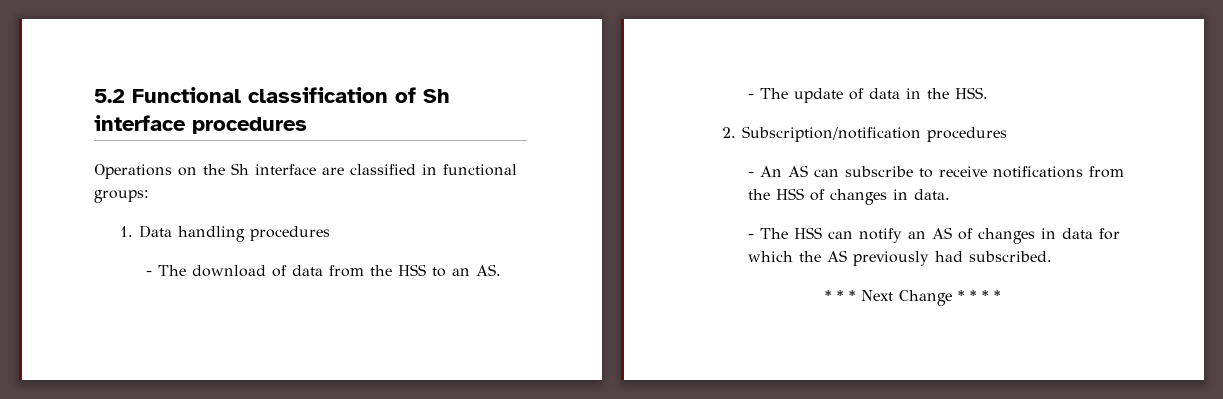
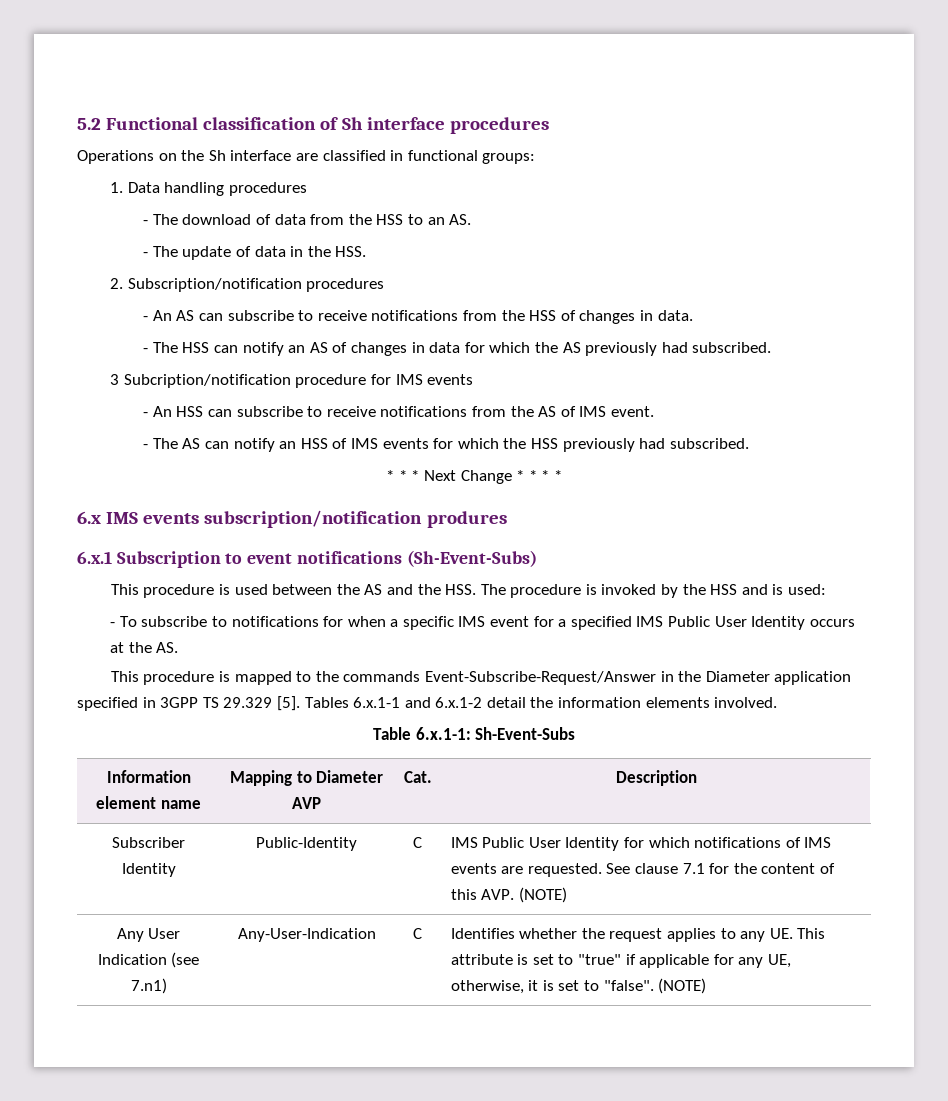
(1052, 256) none -> [110,374,474,388] [143,406,654,417] [143,438,749,452] // 3 Subcription/notification procedure for IMS events // - An HSS can subscribe to receive notifications from the AS of IMS event. // - The AS can notify an HSS of IMS events for which the HSS previously had subscribed.
(1000, 295) none -> [77,510,507,528] [77,550,537,568] [110,584,827,598] [110,616,855,630] [110,642,179,653] [110,671,852,685] [77,696,778,711] [372,727,576,740] [106,770,191,783] [96,796,201,809] [229,770,384,786] [292,797,321,809] [403,771,432,783] [615,770,697,786] [112,837,185,848] [121,863,176,877] [256,837,357,851] [413,837,422,848] [450,837,832,851] [450,863,835,877] [450,887,567,903] [116,928,181,942] [97,952,200,968] [130,978,167,994] [237,928,376,942] [413,928,422,939] [450,928,826,942] [450,954,791,968] [450,978,707,994] // 6.x IMS events subscription/notification produres // 6.x.1 Subscription to event notifications (Sh-Event-Subs) // This procedure is used between the AS and the HSS. The procedure is invoked by the HSS and is used: // - To subscribe to notifications for when a specific IMS event for a specified IMS Public User Identity occurs at the AS. // This procedure is mapped to the commands Event-Subscribe-Request/Answer in the Diameter application specified in 3GPP TS 29.329 [5]. Tables 6.x.1-1 and 6.x.1-2 detail the information elements involved. // Table 6.x.1-1: Sh-Event-Subs // Information element name | Mapping to Diameter AVP | Cat. | Description // Subscriber Identity | Public-Identity | C | IMS Public User Identity for which notifications of IMS events are requested. See clause 7.1 for the content of this AVP. (NOTE) // Any User Indication (see 7.n1) | Any-User-Indication | C | Identifies whether the request applies to any UE. This attribute is set to "true" if applicable for any UE, otherwise, it is set to "false". (NOTE)

